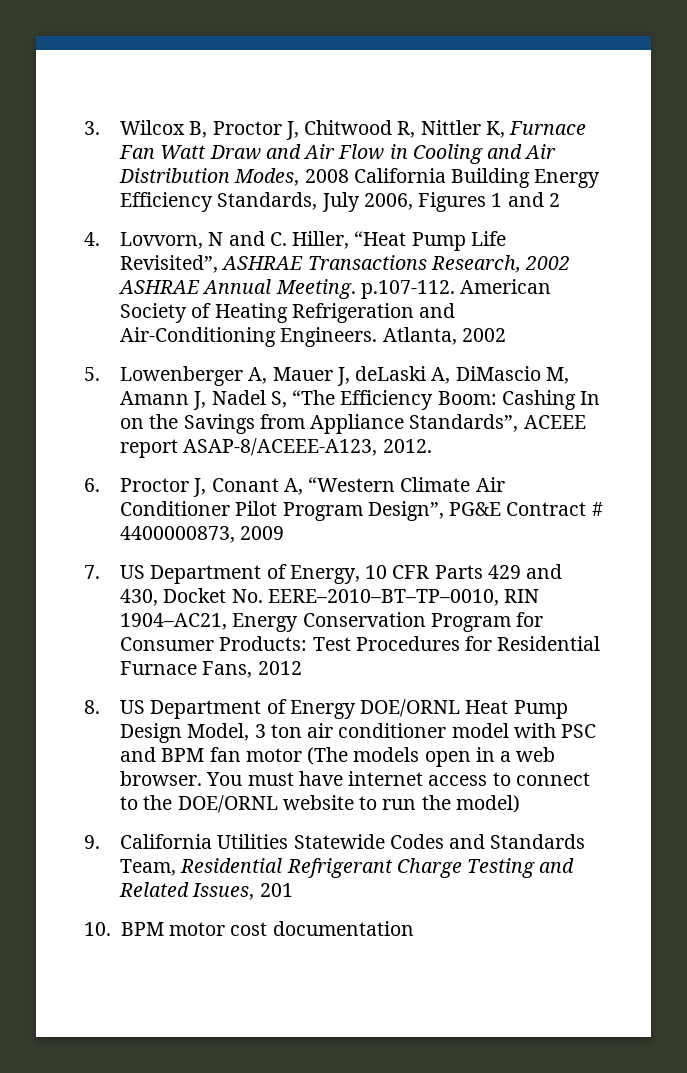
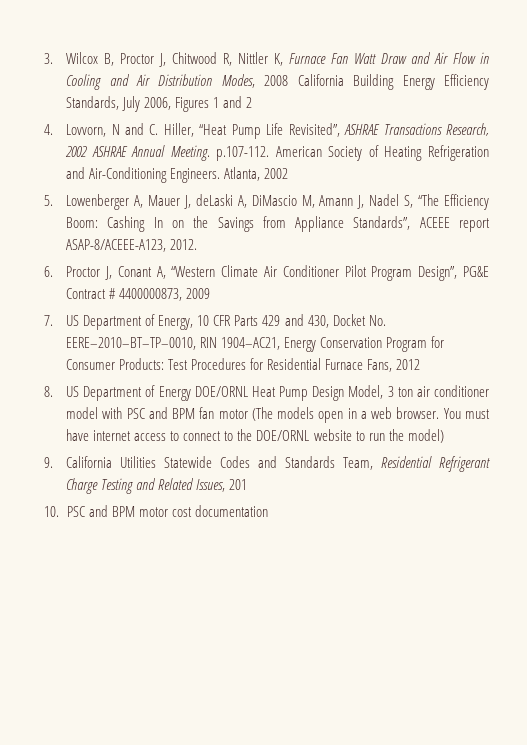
(111, 929) none -> [66,505,108,517] PSC and

